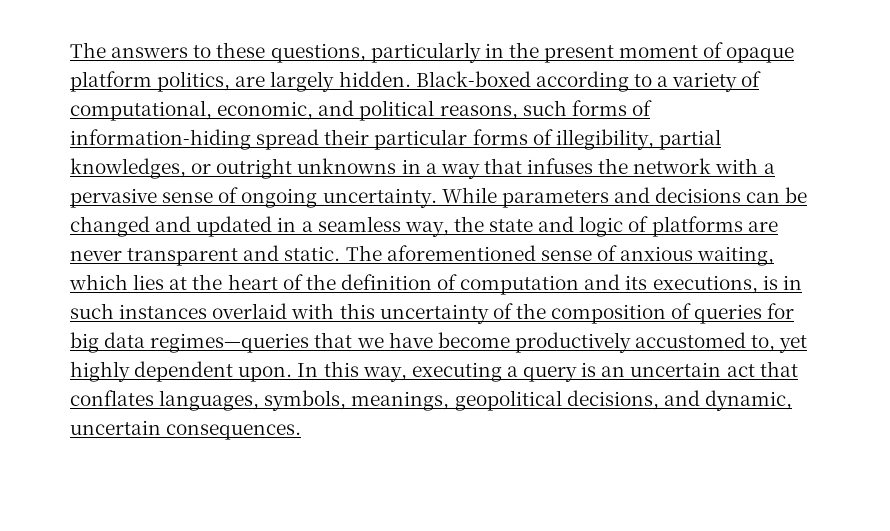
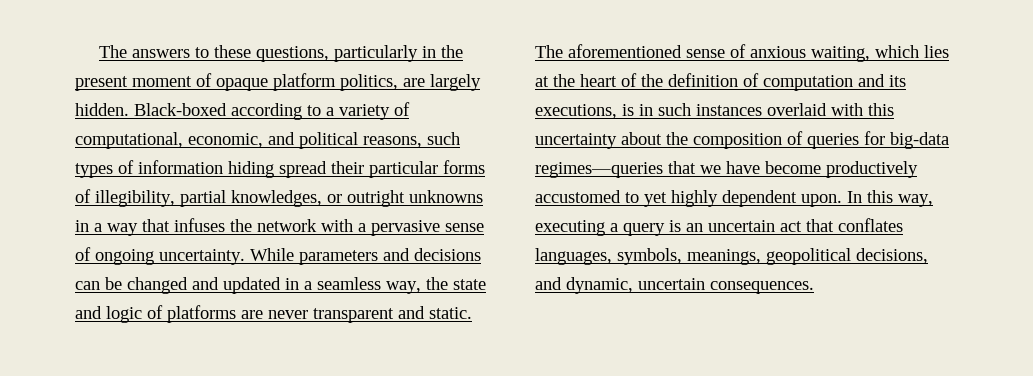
[571,100,652,116] [70,129,251,150] forms of information-hiding -> [75,160,274,178] types of information hiding
[492,303,513,319] of -> [621,132,662,145] about
[70,332,146,353] big data -> [890,132,949,149] big-data
[751,335,776,352] to, -> [625,192,639,203] to

